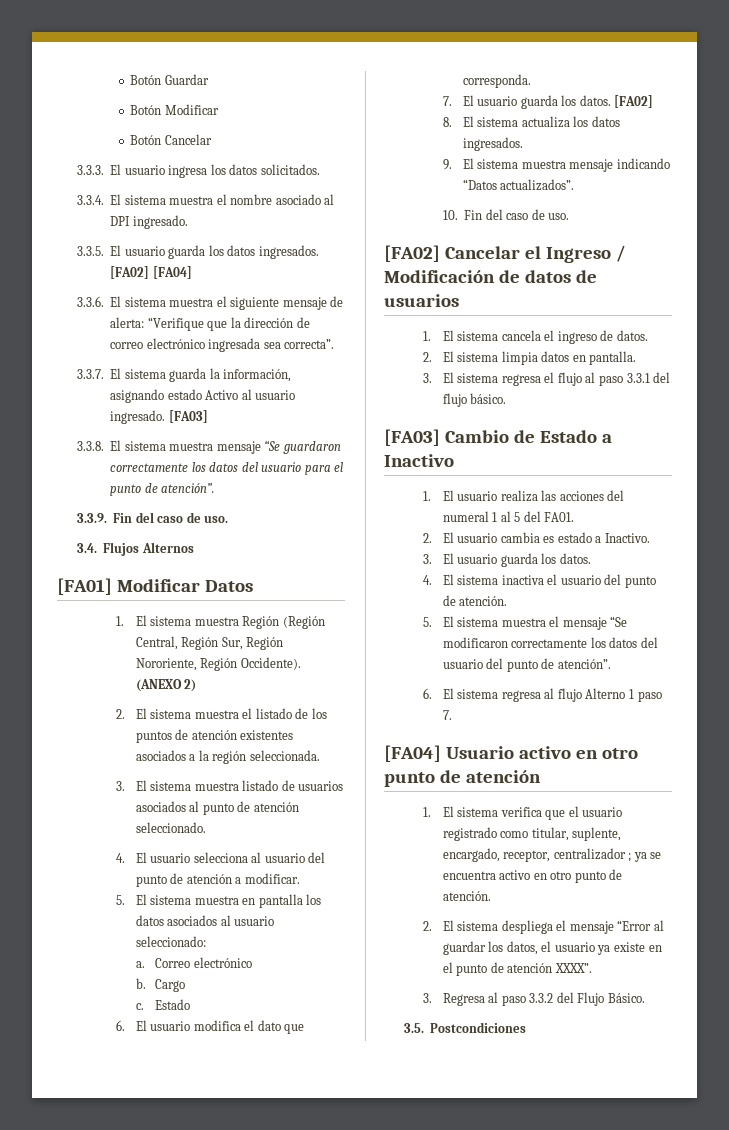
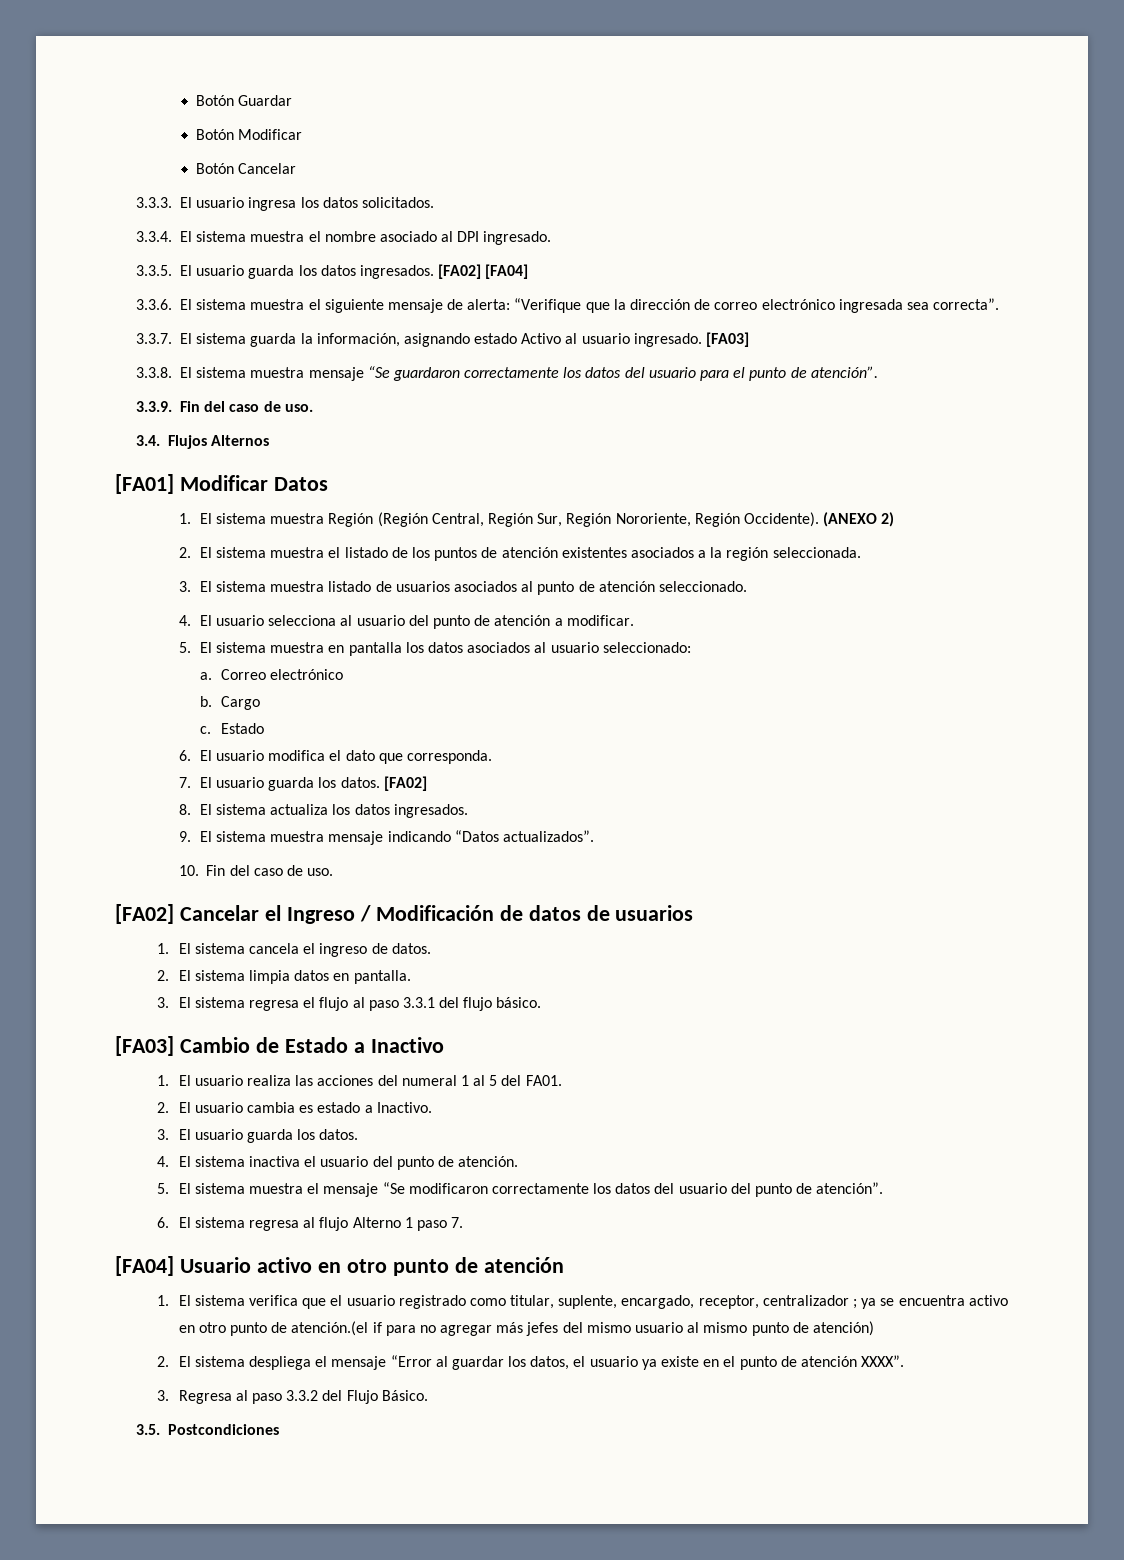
[442,891,491,901] atención. -> [291,1321,874,1336] atención.(el if para no agregar más jefes del mismo usuario al mismo punto de atención)

